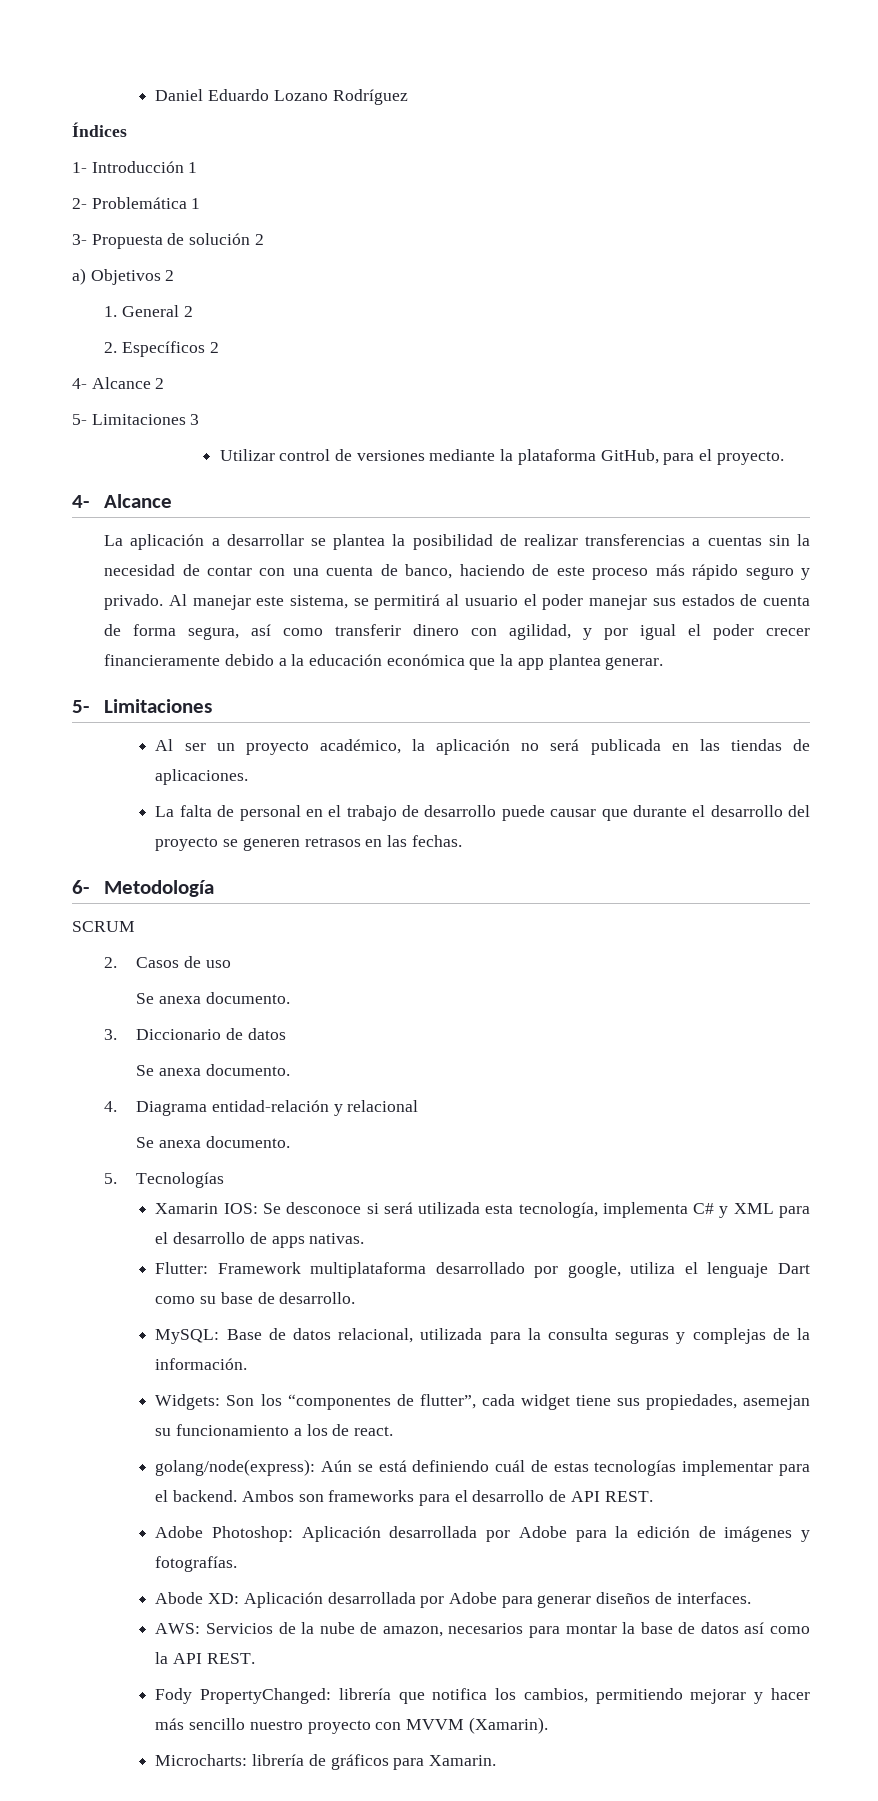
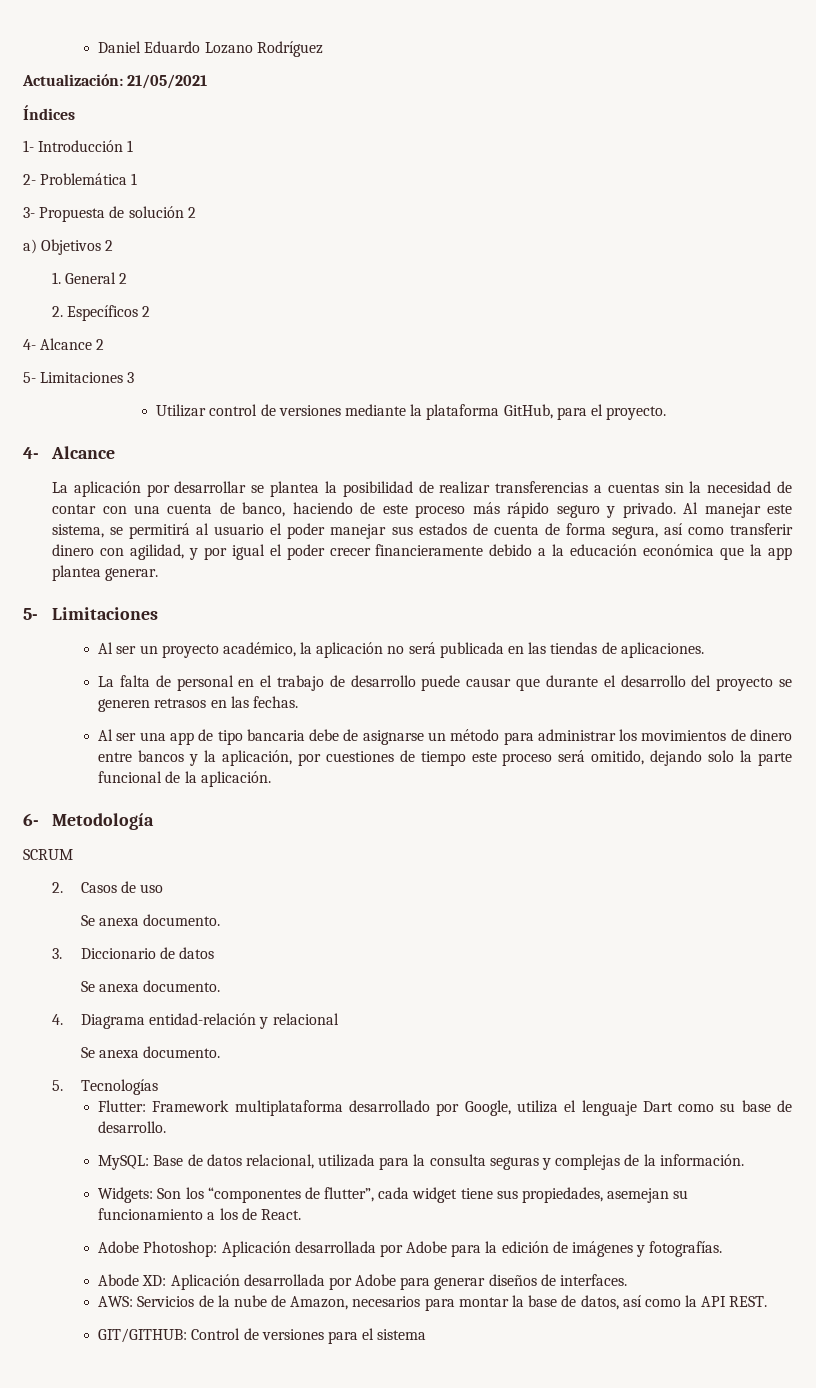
(408, 97) none -> [22,74,208,89] // Actualización: 21/05/2021
[211,538,220,546] a -> [146,484,170,497] por
(462, 841) none -> [98,729,793,745] [98,750,792,766] [98,771,271,787] // Al ser una app de tipo bancaria debe de asignarse un método para administrar los movimientos de dinero entre bancos y la aplicación, por cuestiones de tiempo este proceso será omitido, dejando solo la parte funcional de la aplicación.
[155,1202,810,1218] [155,1232,365,1248] // Xamarin IOS: Se desconoce si será utilizada esta tecnología, implementa C# y XML para el desarrollo de apps nativas. -> (159, 1087) none
[567,1262,621,1278] google, -> [464,1100,511,1116] Google,
[354,1426,394,1436] [155,1459,810,1476] [155,1490,653,1506] react. // golang/node(express): Aún se está definiendo cuál de estas tecnologías implementar para el backend. Ambos son frameworks para el desarrollo de API REST. -> [260,1209,301,1220] React.
[382,1626,443,1637] amazon, -> [290,1296,349,1310] Amazon,
[700,1622,739,1634] datos -> [580,1295,619,1310] datos,
[155,1688,810,1704] [155,1717,548,1734] [155,1754,497,1770] Fody PropertyChanged: librería que notifica los cambios, permitiendo mejorar y hacer más sencillo nuestro proyecto con MVVM (Xamarin). // Microcharts: librería de gráficos para Xamarin. -> [98,1328,427,1344] GIT/GITHUB: Control de versiones para el sistema

